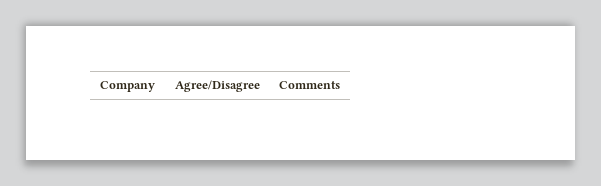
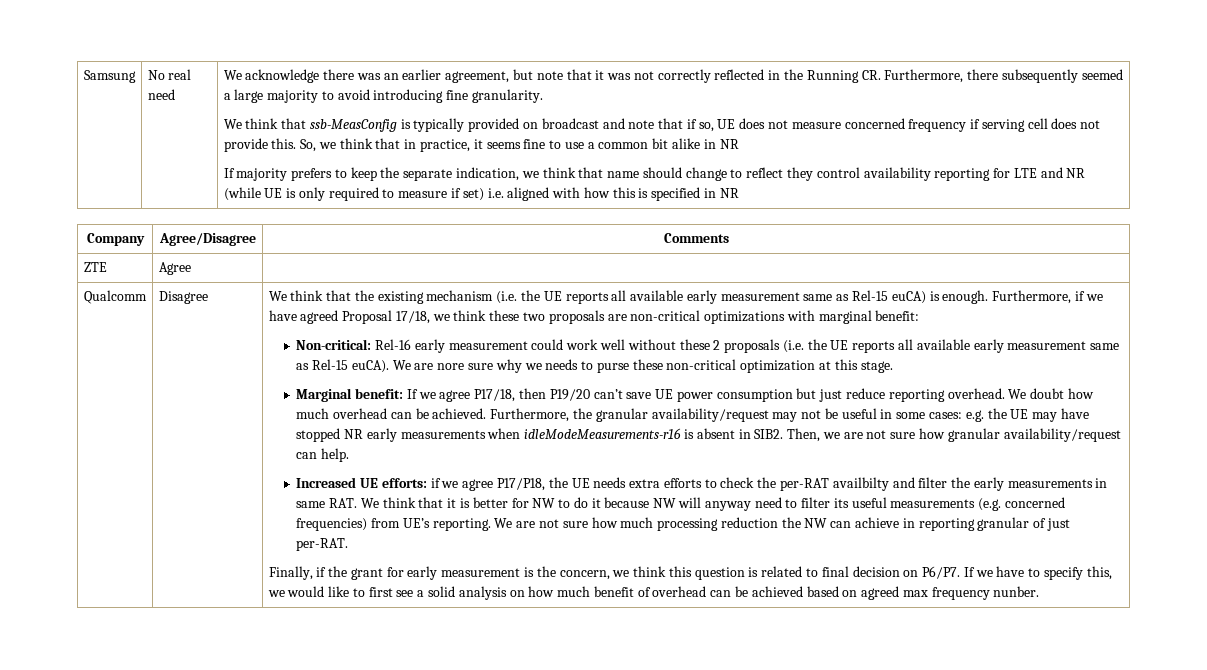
[100,81,155,92] [174,80,260,92] [279,81,340,89] Company | Agree/Disagree | Comments -> [83,70,136,83] [147,69,192,80] [147,89,175,100] [223,69,1123,83] [223,89,543,103] [223,118,1101,132] [223,138,739,152] [223,167,1086,181] [223,187,739,201] [86,233,145,246] [158,233,256,246] [663,233,729,243] [83,262,107,272] [158,262,191,275] [83,290,147,304] [158,291,208,304] [268,290,1103,304] [268,310,920,324] [296,339,1120,353] [296,359,893,373] [296,388,1094,402] [296,408,1089,422] [296,428,1121,442] [296,448,350,462] [296,477,1108,491] [296,497,1066,511] [296,517,1070,531] [296,538,349,551] [268,566,1112,580] [267,586,1040,600] Samsung | No real need | We acknowledge there was an earlier agreement, but note that it was not correctly reflected in the Running CR. Furthermore, there subsequently seemed a large majority to avoid introducing fine granularity. // We think that ssb-MeasConfig is typically provided on broadcast and note that if so, UE does not measure concerned frequency if serving cell does not provide this. So, we think that in practice, it seems fine to use a common bit alike in NR // If majority prefers to keep the separate indication, we think that name should change to reflect they control availability reporting for LTE and NR (while UE is only required to measure if set) i.e. aligned with how this is specified in NR // Company | Agree/Disagree | Comments // ZTE | Agree | // Qualcomm | Disagree | We think that the existing mechanism (i.e. the UE reports all available early measurement same as Rel-15 euCA) is enough. Furthermore, if we have agreed Proposal 17/18, we think these two proposals are non-critical optimizations with marginal benefit: // Non-critical: Rel-16 early measurement could work well without these 2 proposals (i.e. the UE reports all available early measurement same as Rel-15 euCA). We are nore sure why we needs to purse these non-critical optimization at this stage. // Marginal benefit: If we agree P17/18, then P19/20 can’t save UE power consumption but just reduce reporting overhead. We doubt how much overhead can be achieved. Furthermore, the granular availability/request may not be useful in some cases: e.g. the UE may have stopped NR early measurements when idleModeMeasurements-r16 is absent in SIB2. Then, we are not sure how granular availability/request can help. // Increased UE efforts: if we agree P17/P18, the UE needs extra efforts to check the per-RAT availbilty and filter the early measurements in same RAT. We think that it is better for NW to do it because NW will anyway need to filter its useful measurements (e.g. concerned frequencies) from UE’s reporting. We are not sure how much processing reduction the NW can achieve in reporting granular of just per-RAT. // Finally, if the grant for early measurement is the concern, we think this question is related to final decision on P6/P7. If we have to specify this, we would like to first see a solid analysis on how much benefit of overhead can be achieved based on agreed max frequency nunber.

